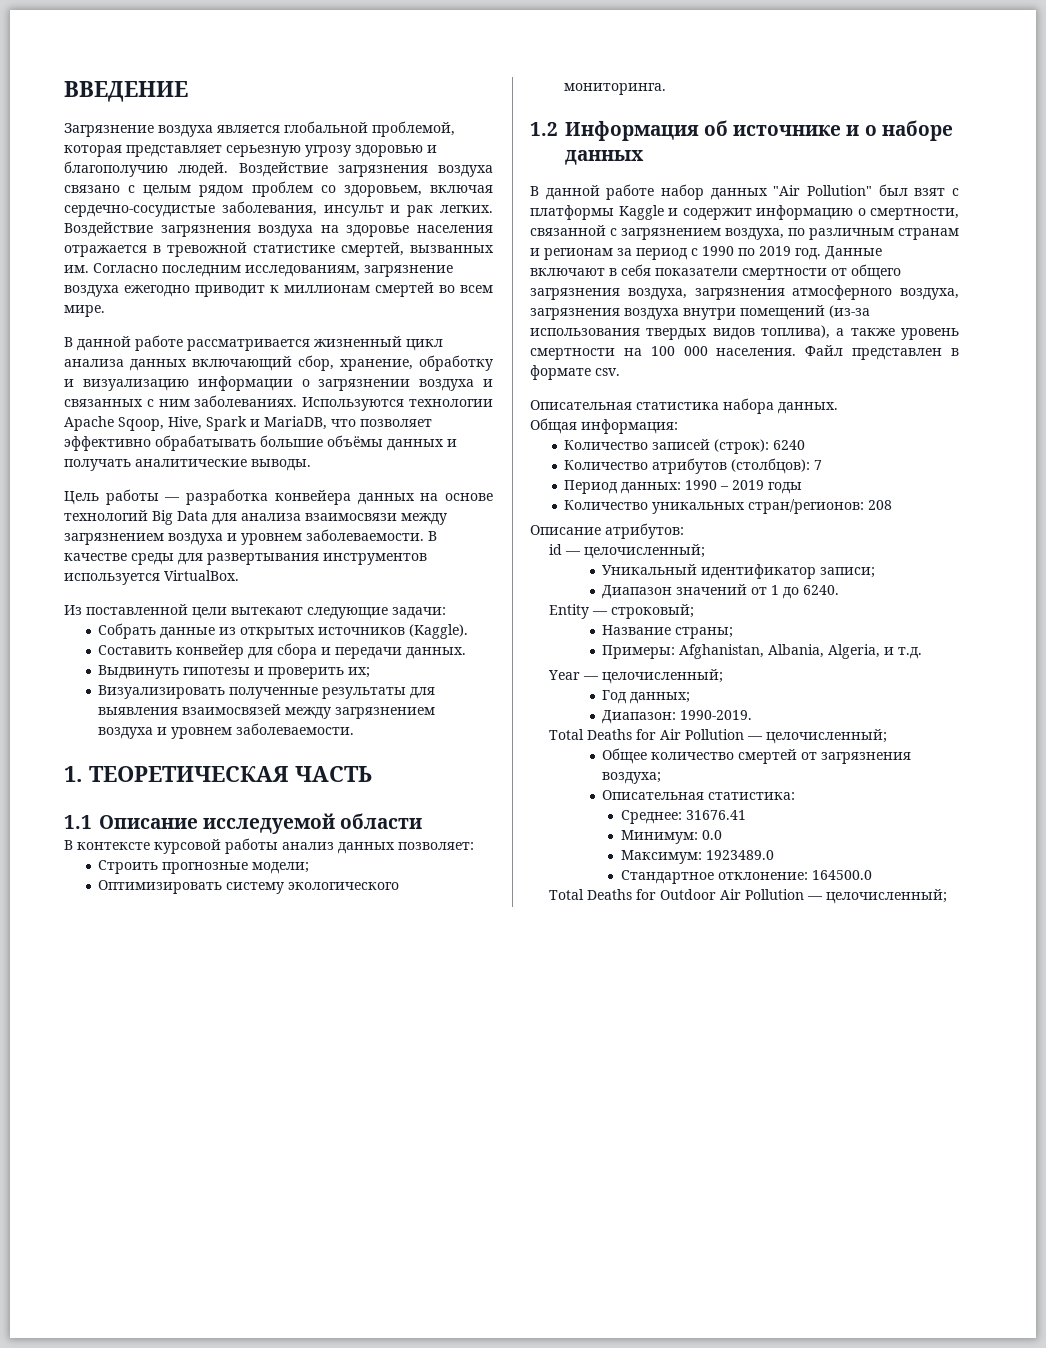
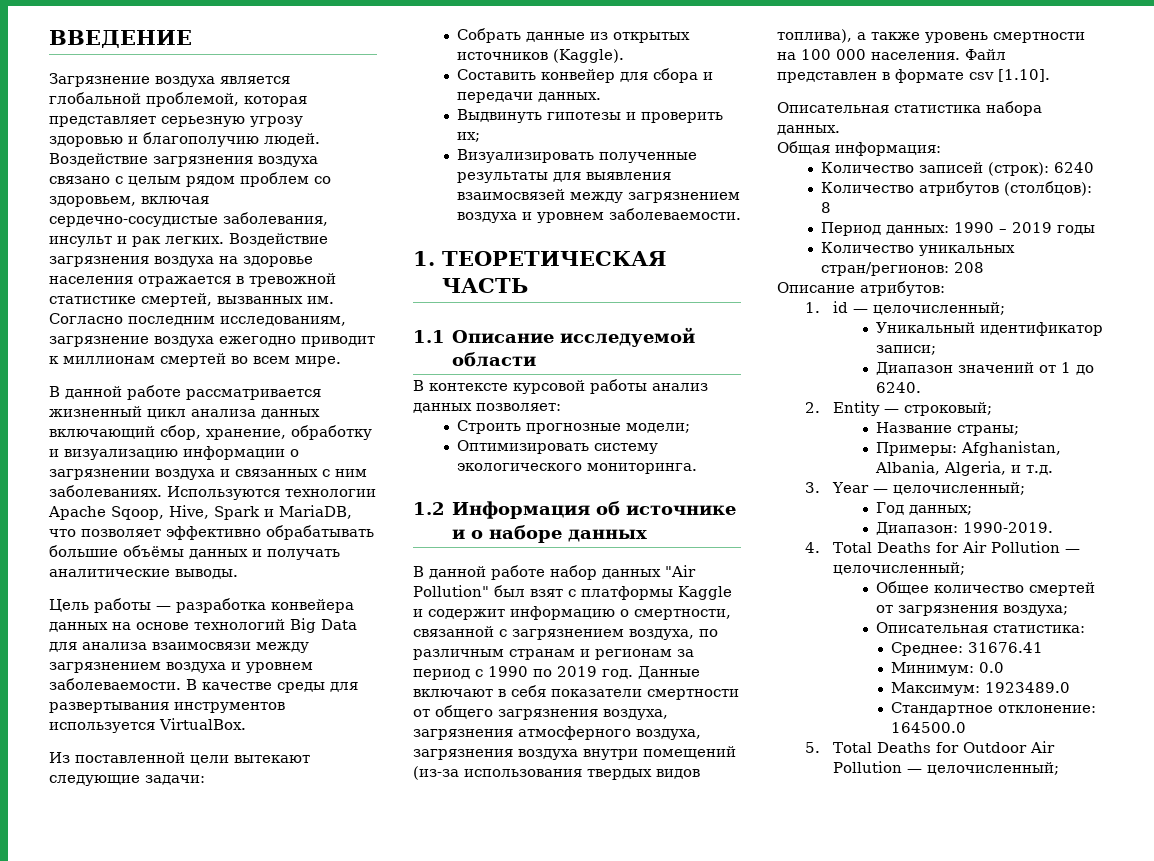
[595,368,620,376] csv. -> [969,69,1050,82] csv [1.10].
[814,460,823,470] 7 -> [820,202,831,213] 8
(684, 531) none -> [804,302,820,313] 1.
(840, 590) none -> [804,402,820,413] 2.
(923, 653) none -> [804,482,820,493] 3.
(753, 715) none -> [804,542,820,553] 4.
(873, 875) none -> [804,742,820,753] 5.

